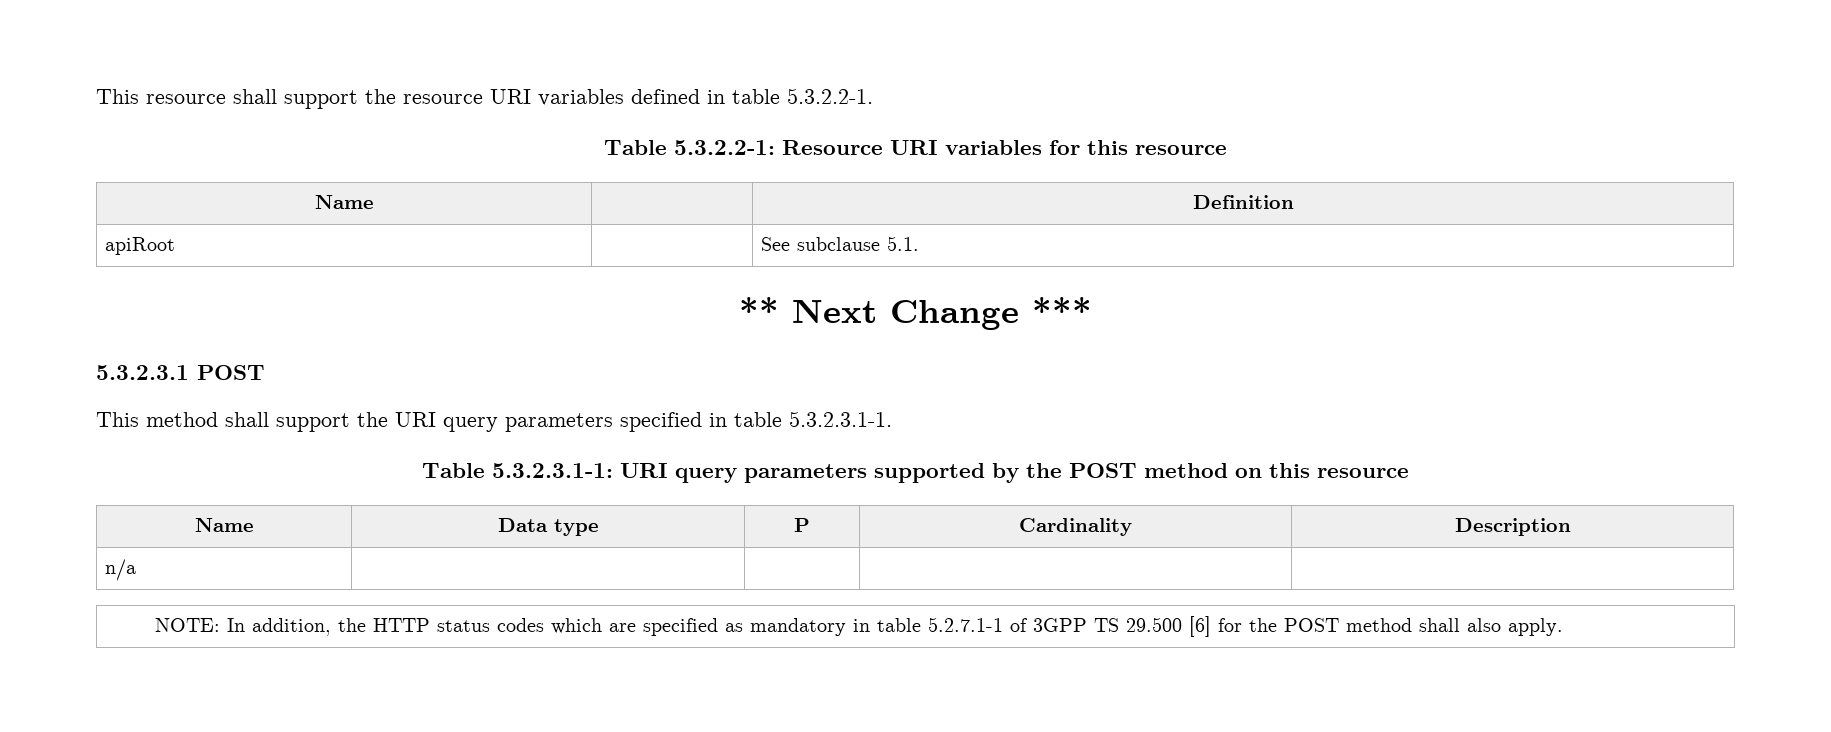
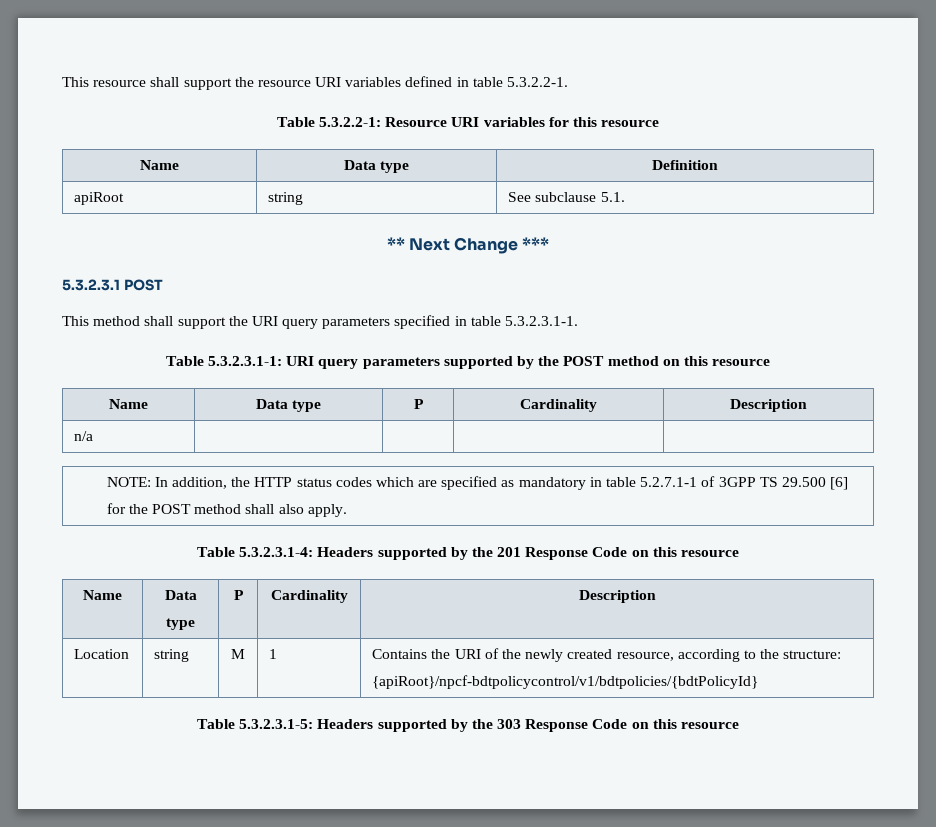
(374, 202) none -> [343,160,410,173] Data type
(176, 246) none -> [268,192,304,205] string
(1564, 627) none -> [196,547,740,560] [83,590,122,600] [164,590,197,600] [166,618,195,630] [233,590,244,600] [270,590,348,603] [578,590,656,603] [74,649,130,659] [154,649,190,662] [231,649,245,659] [269,649,278,659] [372,648,842,662] [372,675,759,689] [196,719,740,732] // Table 5.3.2.3.1-4: Headers supported by the 201 Response Code on this resource // Name | Data type | P | Cardinality | Description // Location | string | M | 1 | Contains the URI of the newly created resource, according to the structure: {apiRoot}/npcf-bdtpolicycontrol/v1/bdtpolicies/{bdtPolicyId} // Table 5.3.2.3.1-5: Headers supported by the 303 Response Code on this resource

